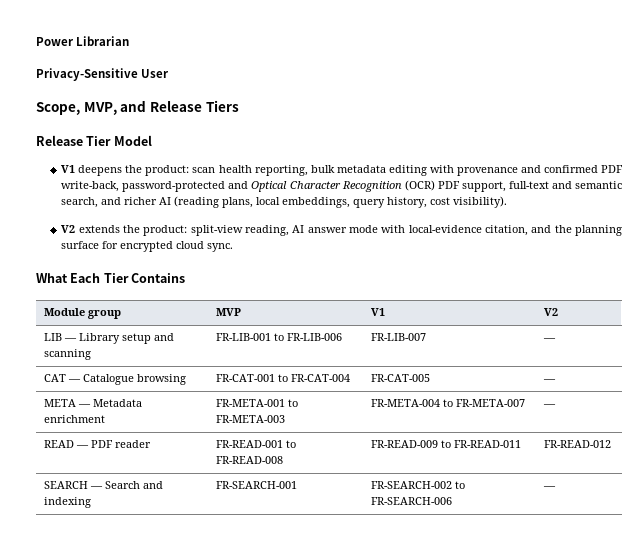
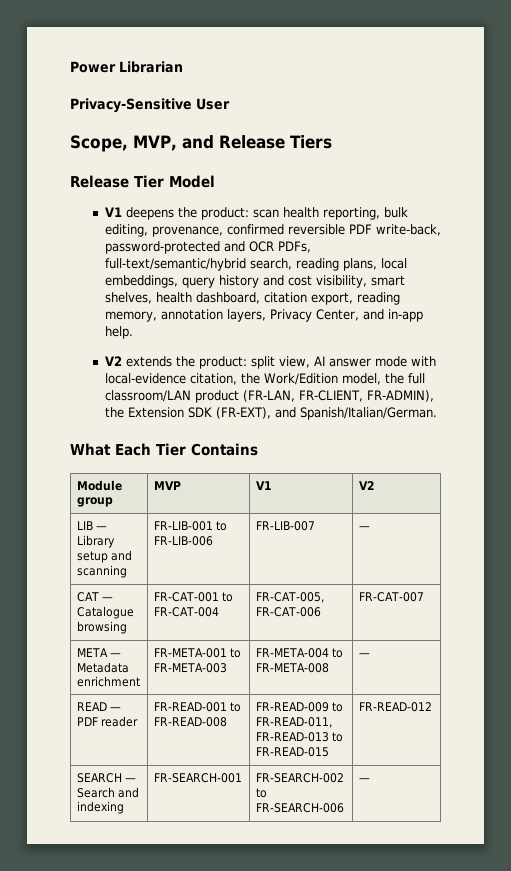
[336,165,623,176] [61,180,622,192] [61,196,508,208] metadata editing with provenance and confirmed PDF write-back, password-protected and Optical Character Recognition (OCR) PDF support, full-text and semantic search, and richer AI (reading plans, local embeddings, query history, cost visibility). -> [104,224,441,237] [104,241,311,254] [104,258,407,271] [104,275,405,288] [104,292,400,305] [104,309,423,322] [104,326,133,339] editing, provenance, confirmed reversible PDF write-back, password-protected and OCR PDFs, full-text/semantic/hybrid search, reading plans, local embeddings, query history and cost visibility, smart shelves, health dashboard, citation export, reading memory, annotation layers, Privacy Center, and in-app help.
[190,225,289,236] split-view reading, -> [250,356,310,369] split view,
[531,225,622,236] [61,241,234,252] and the planning surface for encrypted cloud sync. -> [240,373,425,385] [104,390,434,403] [104,407,437,420] the Work/Edition model, the full classroom/LAN product (FR-LAN, FR-CLIENT, FR-ADMIN), the Extension SDK (FR-EXT), and Spanish/Italian/German.
[371,374,431,382] [543,379,557,382] FR-CAT-005 | — -> [255,592,324,603] [255,607,321,617] [358,592,424,602] FR-CAT-005, FR-CAT-006 | FR-CAT-007
[456,399,526,407] FR-META-007 -> [255,663,329,673] FR-META-008
[454,440,522,448] FR-READ-011 -> [255,717,332,728] [255,732,343,742] [255,747,329,757] FR-READ-011, FR-READ-013 to FR-READ-015

